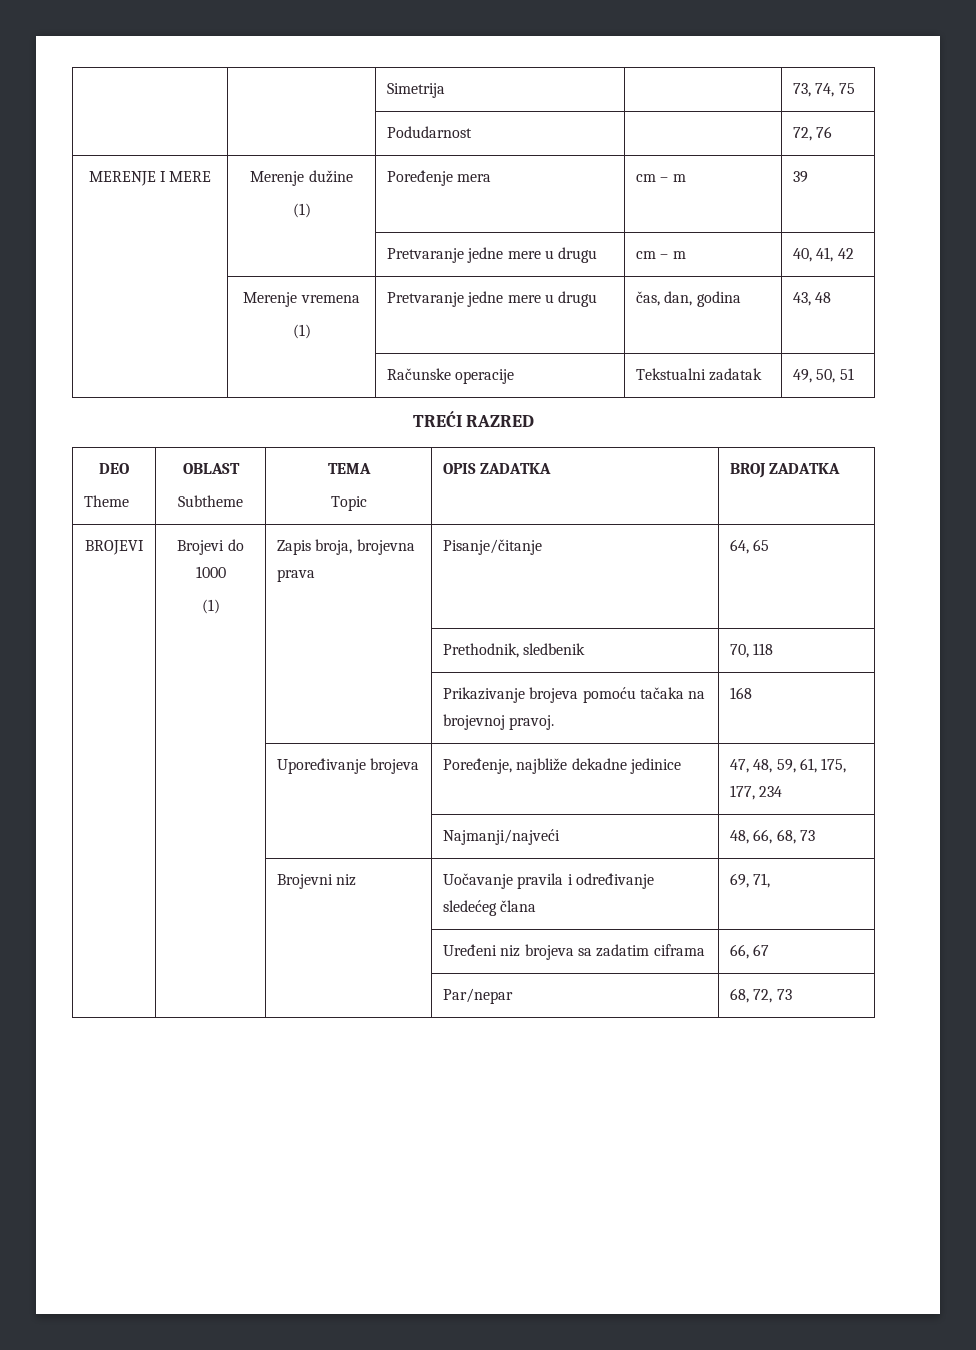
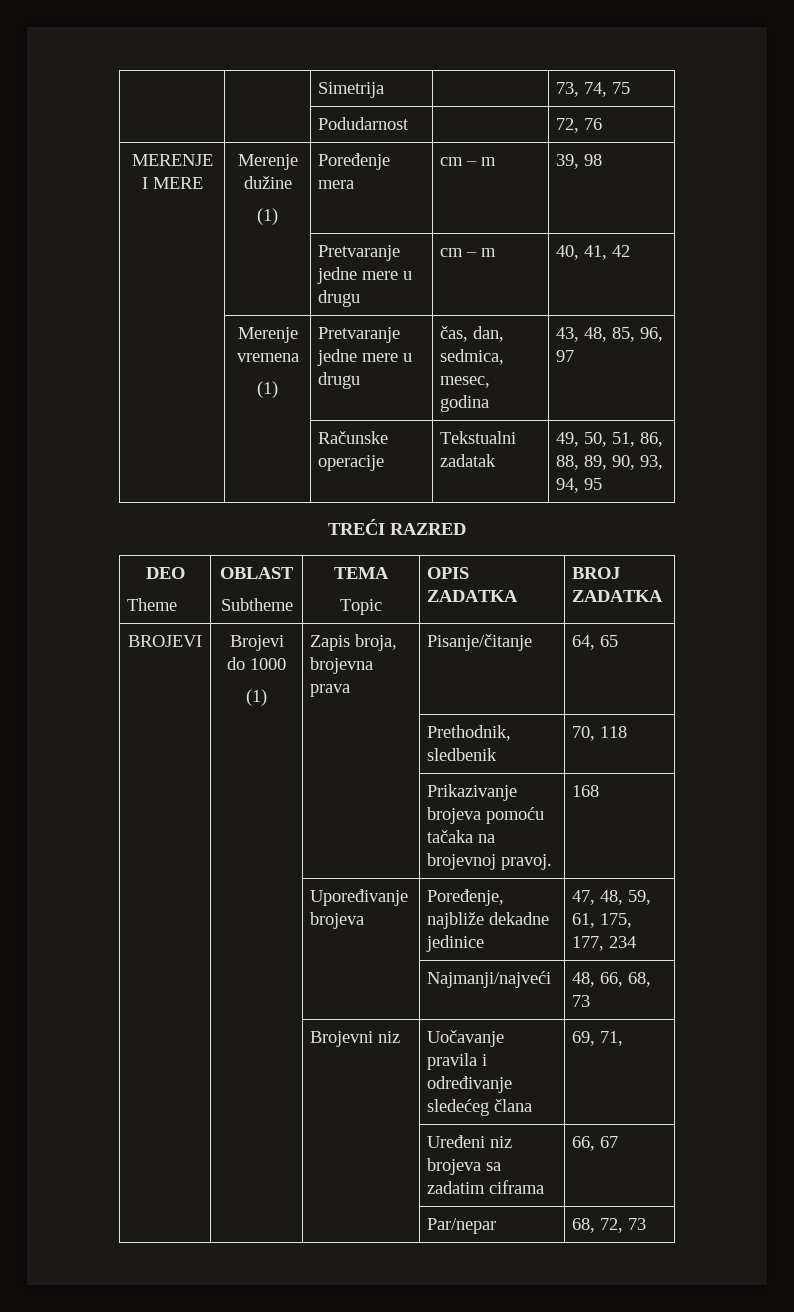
[793,171,809,183] 39 -> [556,154,603,169] 39, 98
(693, 298) none -> [440,349,505,365] [440,376,491,388] sedmica, mesec,
[815,292,832,303] 48 -> [584,327,664,342] [556,350,575,362] 48, 85, 96, 97
[839,368,854,380] 51 -> [612,432,664,447] [556,455,664,470] [556,478,603,493] 51, 86, 88, 89, 90, 93, 94, 95

